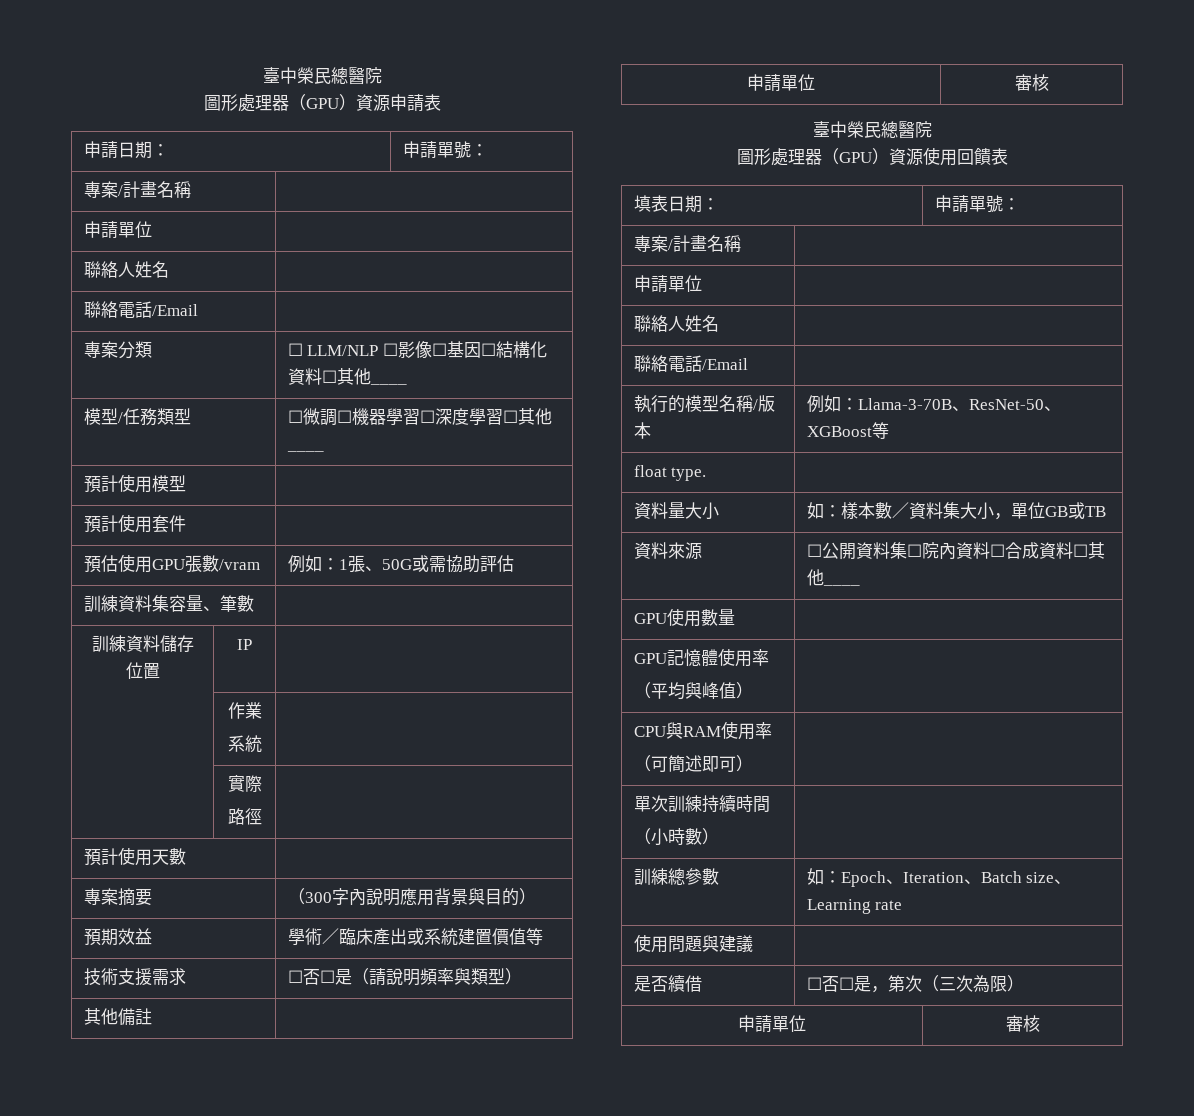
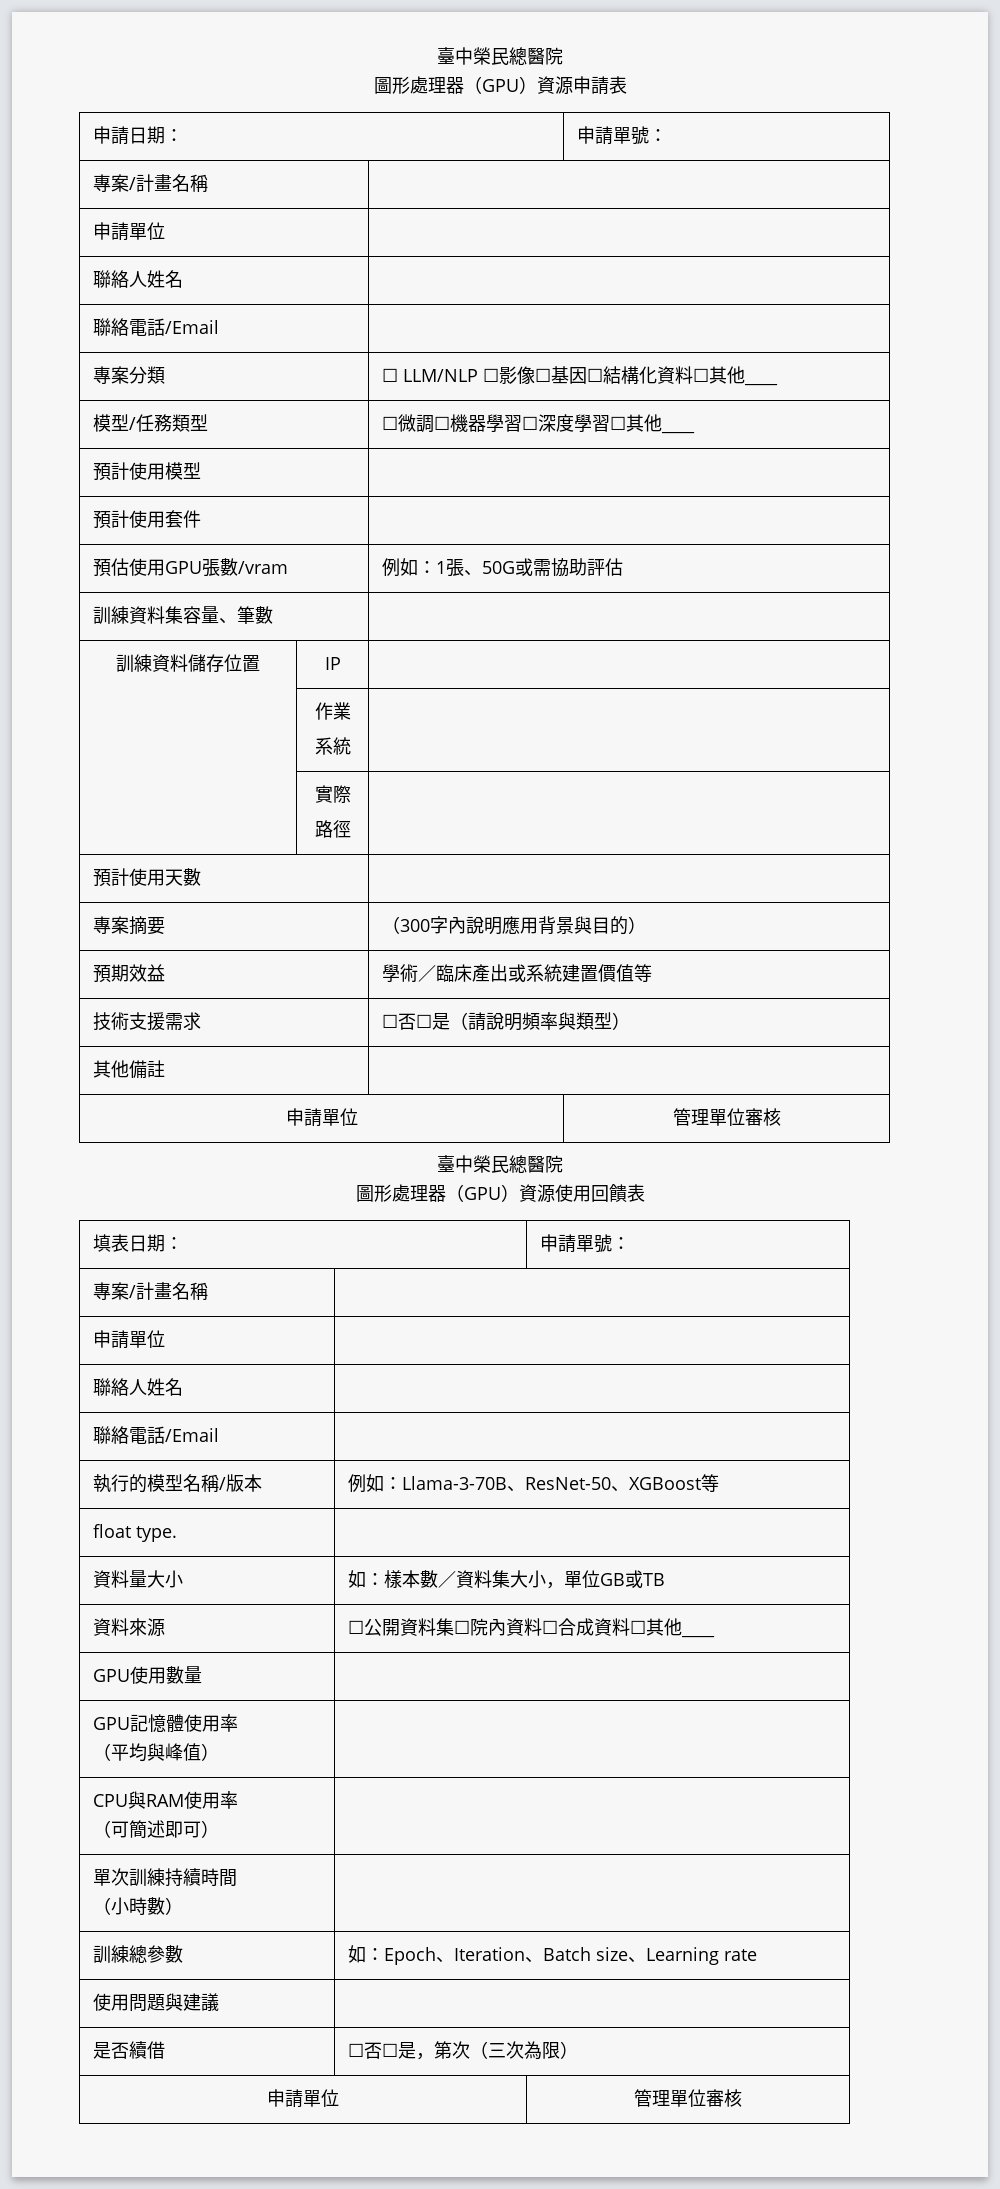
(815, 82) none -> [672,1108,745,1126] 管理單位
(806, 1023) none -> [634,2089,706,2107] 管理單位

